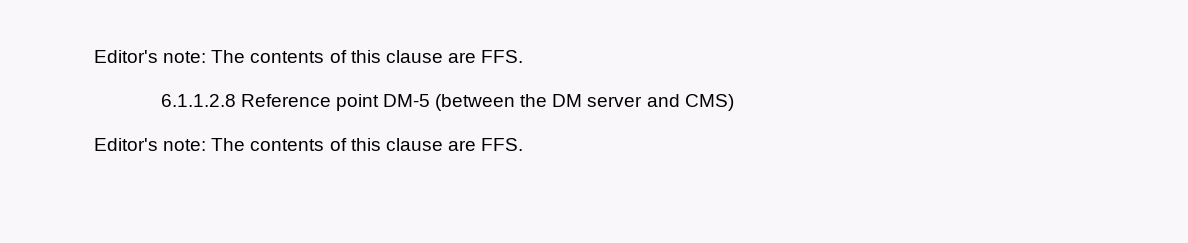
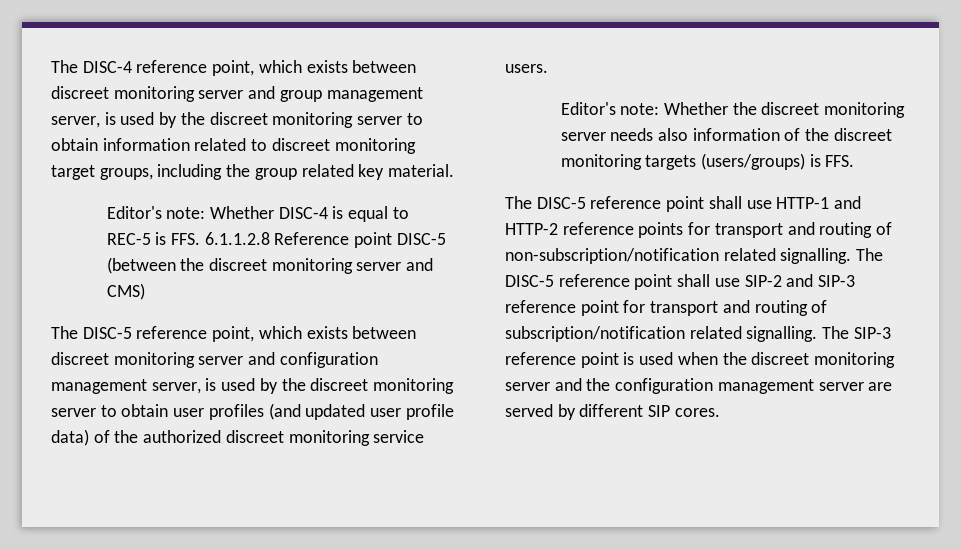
[94,50,524,63] Editor's note: The contents of this clause are FFS. // -> [51,60,417,76] [51,86,423,102] [51,112,423,128] [51,138,416,154] [51,164,455,180] [106,206,409,222] [106,232,201,245] The DISC-4 reference point, which exists between discreet monitoring server and group management server, is used by the discreet monitoring server to obtain information related to discreet monitoring target groups, including the group related key material. // Editor's note: Whether DISC-4 is equal to REC-5 is FFS.
[382,94,430,107] DM-5 -> [396,233,446,245] DISC-5
[552,94,583,107] DM -> [209,258,353,274] discreet monitoring
[94,138,524,151] Editor's note: The contents of this clause are FFS. -> [51,326,417,342] [51,352,378,368] [51,378,455,394] [51,403,454,420] [51,429,425,446] [505,64,548,73] [560,102,906,118] [560,128,892,141] [560,153,855,170] [505,196,862,212] [505,222,893,238] [505,248,884,264] [505,274,856,290] [505,300,828,316] [505,326,891,342] [505,352,896,368] [505,378,893,394] [505,404,720,420] The DISC-5 reference point, which exists between discreet monitoring server and configuration management server, is used by the discreet monitoring server to obtain user profiles (and updated user profile data) of the authorized discreet monitoring service users. // Editor's note: Whether the discreet monitoring server needs also information of the discreet monitoring targets (users/groups) is FFS. // The DISC-5 reference point shall use HTTP-1 and HTTP-2 reference points for transport and routing of non-subscription/notification related signalling. The DISC-5 reference point shall use SIP-2 and SIP-3 reference point for transport and routing of subscription/notification related signalling. The SIP-3 reference point is used when the discreet monitoring server and the configuration management server are served by different SIP cores.

